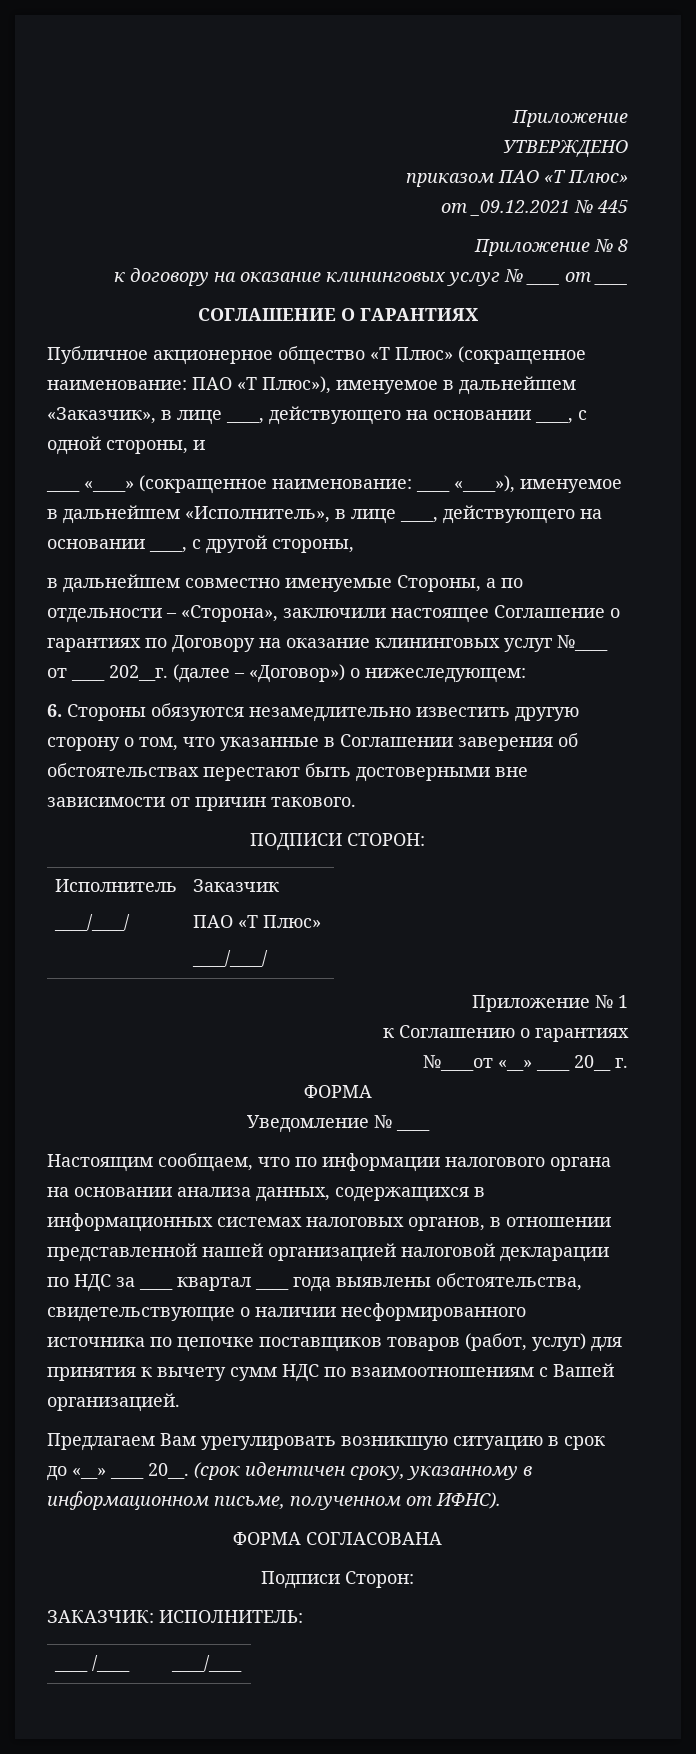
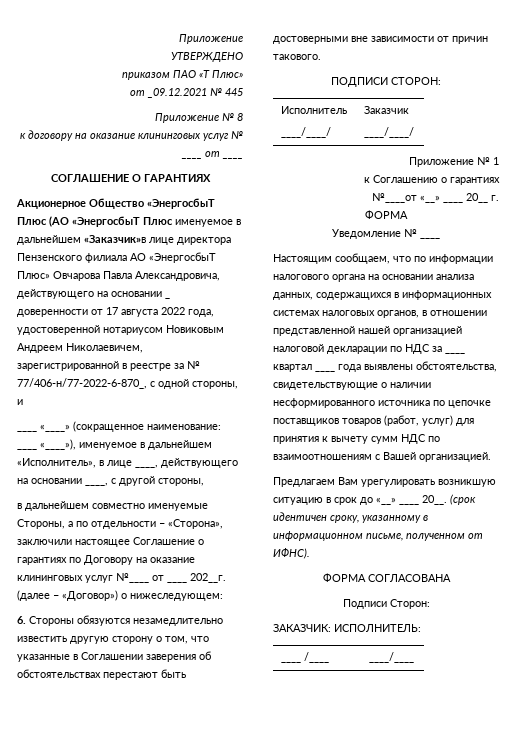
[47,346,586,365] [47,376,576,395] [47,406,573,425] Публичное акционерное общество «Т Плюс» (сокращенное наименование: ПАО «Т Плюс»), именуемое в дальнейшем «Заказчик», в лице ____, действующего на основании ____, -> [16,198,215,209] [17,216,241,227] [17,235,231,245] [17,252,216,263] [17,271,220,281] [17,289,162,299] [165,297,170,299] [17,307,214,317] [17,325,224,335] [17,343,143,353] [17,361,200,371] [17,378,147,389] Акционерное Общество «ЭнергосбыТ Плюс (АО «ЭнергосбыТ Плюс именуемое в дальнейшем «Заказчик»в лице директора Пензенского филиала АО «ЭнергосбыТ Плюс» Овчарова Павла Александровича, действующего на основании _ доверенности от 17 августа 2022 года, удостоверенной нотариусом Новиковым Андреем Николаевичем, зарегистрированной в реестре за № 77/406-н/77-2022-6-870_,
[192,915,321,928] // ПАО «Т Плюс» -> (410, 110) none

